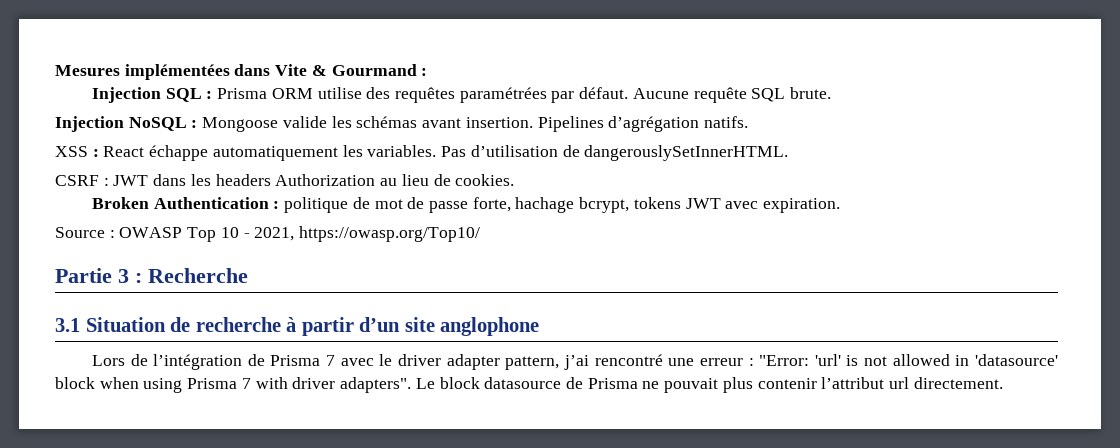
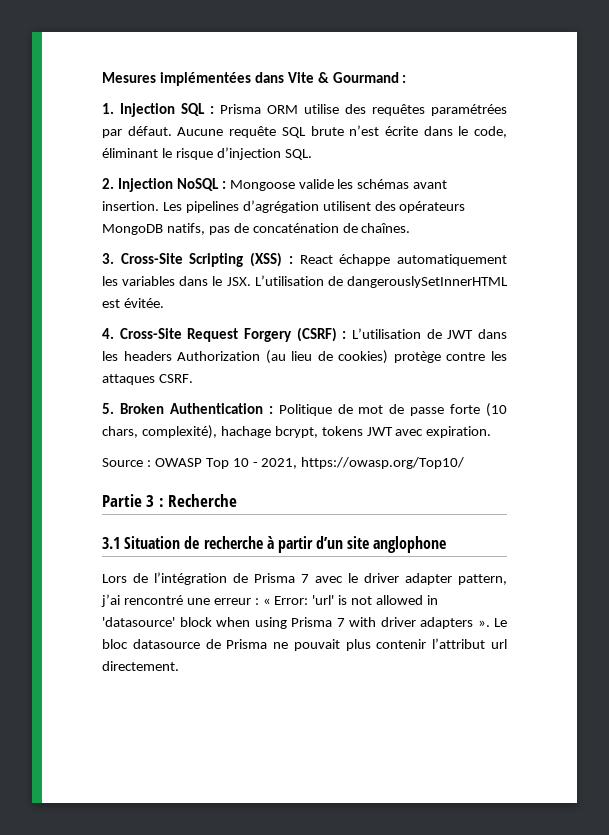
(428, 72) none -> [102,103,114,114] 1.
[790,87,832,99] brute. // -> [310,125,507,138] [102,147,312,160] [102,178,114,189] brute n’est écrite dans le code, éliminant le risque d’injection SQL. // 2.
[537,116,748,132] [55,146,88,157] Pipelines d’agrégation natifs. // XSS -> [162,200,466,213] [102,223,411,235] [102,252,283,267] Les pipelines d’agrégation utilisent des opérateurs MongoDB natifs, pas de concaténation de chaînes. // 3. Cross-Site Scripting (XSS)
[367,145,789,161] [55,175,109,186] variables. Pas d’utilisation de dangerouslySetInnerHTML. // CSRF : -> [122,275,508,288] [102,298,164,308] [102,327,442,342] variables dans le JSX. L’utilisation de dangerouslySetInnerHTML est évitée. // 4. Cross-Site Request Forgery (CSRF) : L’utilisation de
[380,178,398,186] au -> [265,350,286,364] (au
[455,174,515,186] cookies. // -> [338,350,507,364] [102,374,193,385] [102,403,114,414] cookies) protège contre les attaques CSRF. // 5.
[284,197,349,213] politique -> [278,404,332,416] Politique
[472,197,511,212] forte, -> [450,403,507,417] [102,425,217,439] forte (10 chars, complexité),
[759,355,810,366] "Error: -> [262,596,309,605] « Error:
[340,377,480,393] adapters". Le block -> [420,617,507,629] [102,639,128,649] adapters ». Le bloc

